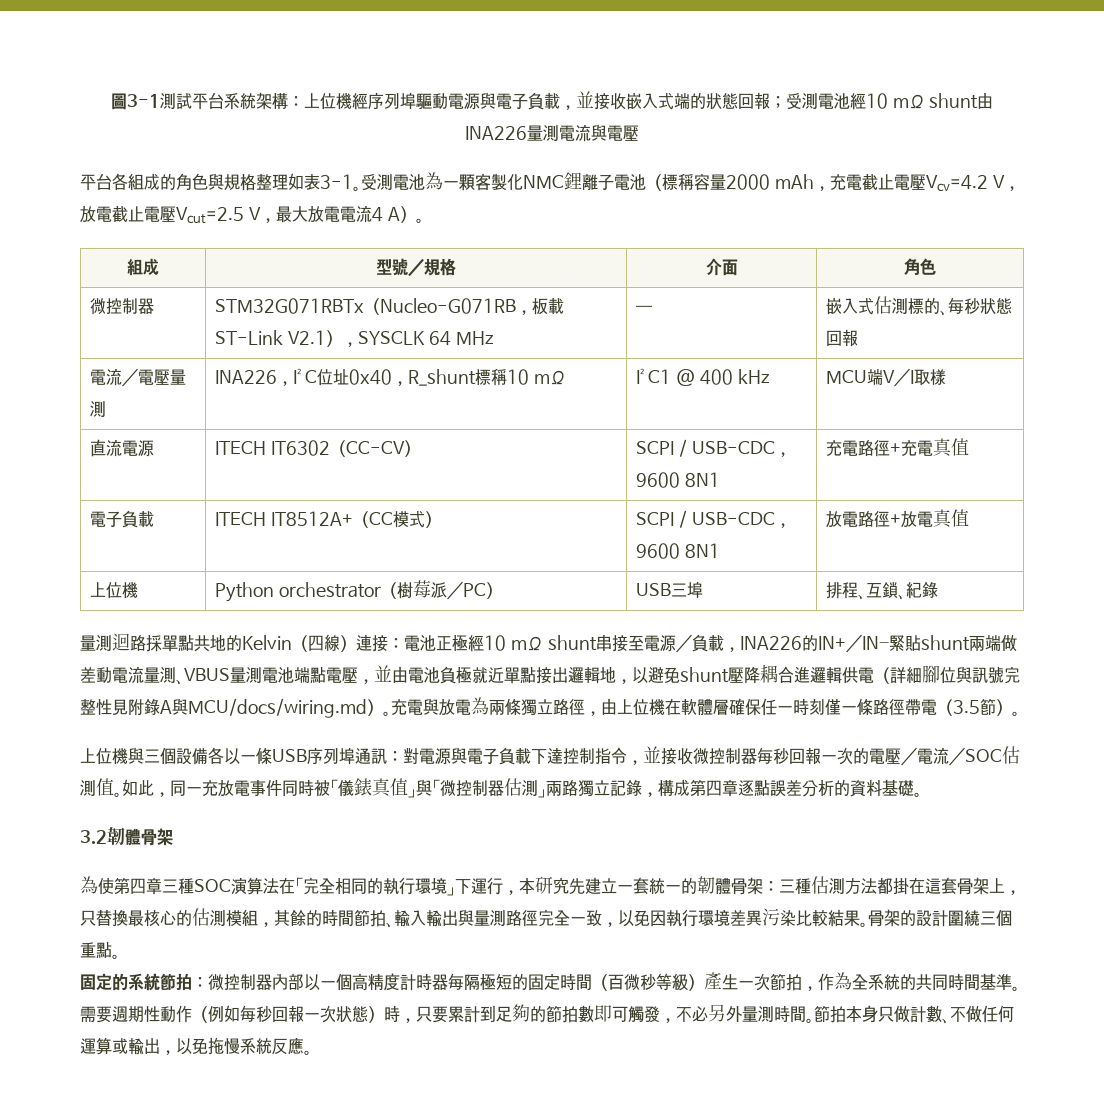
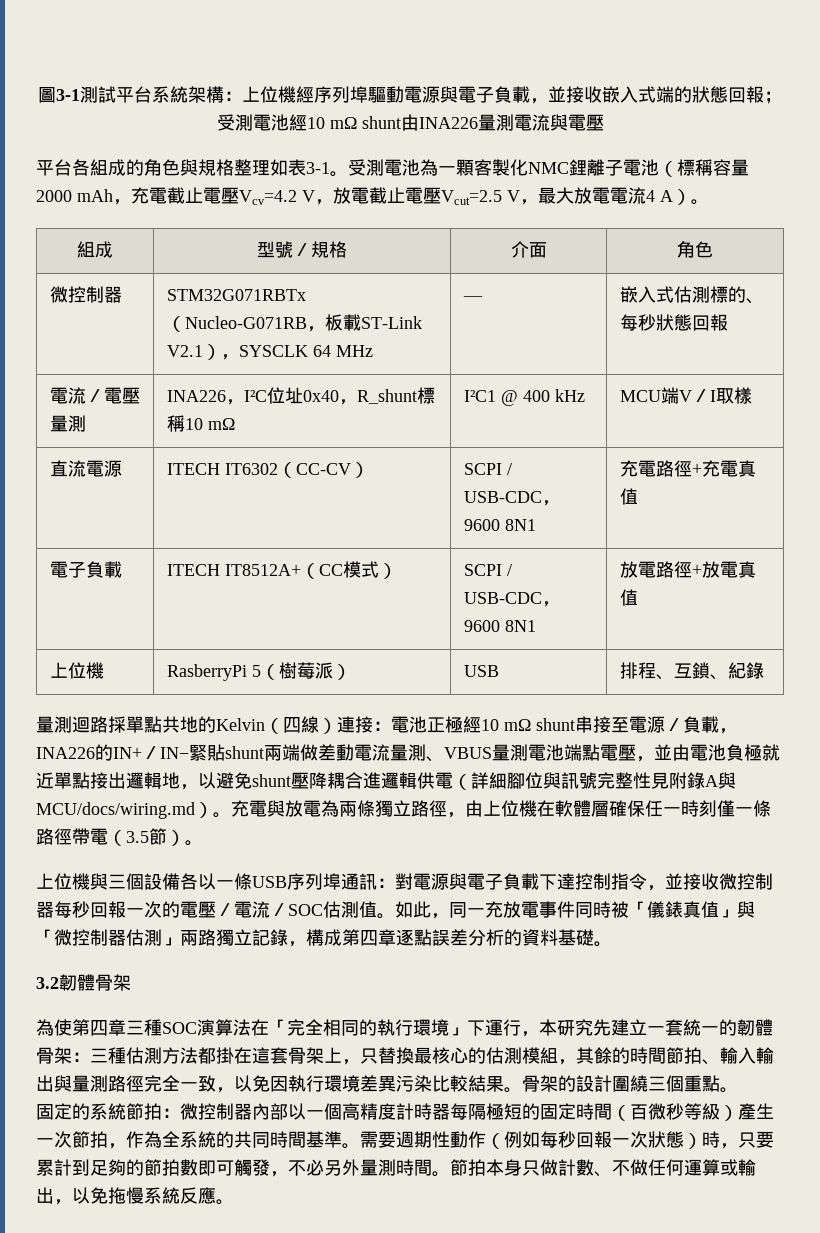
[215,582,381,602] Python orchestrator -> [166,664,261,681] RasberryPi 5
[446,581,486,600] ／PC -> (333, 670) none
[671,581,704,599] 三埠 -> (499, 671) none

